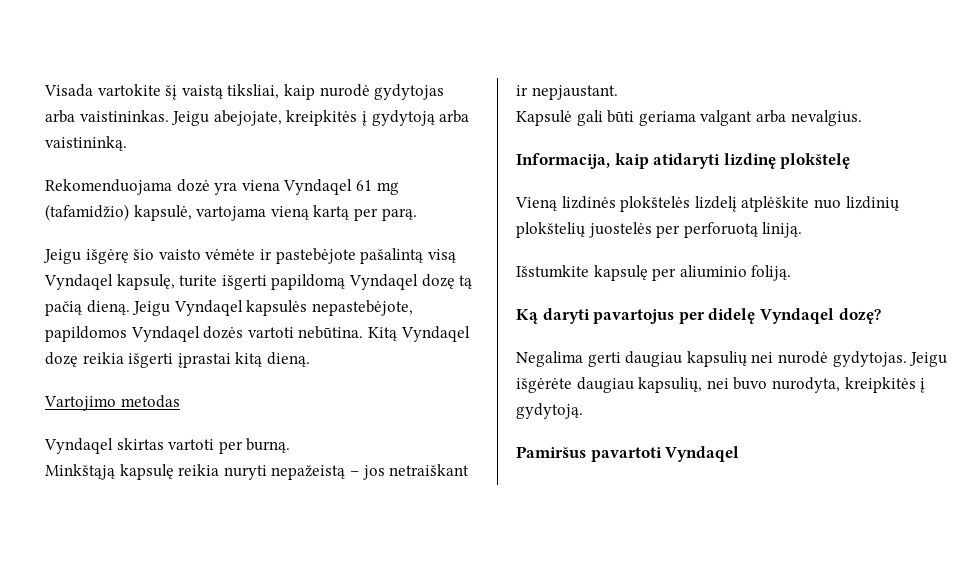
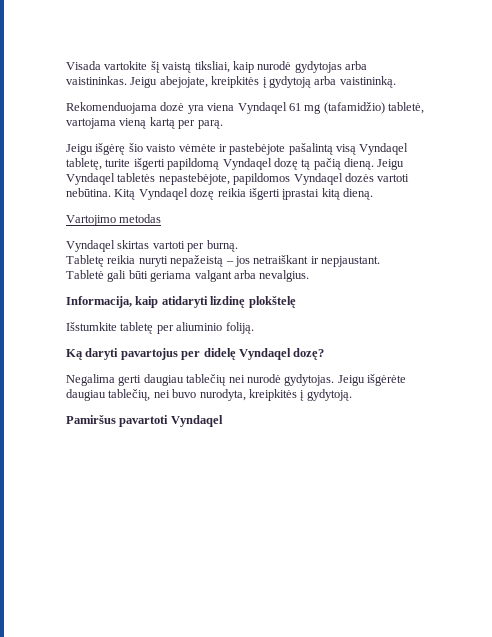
[133,205,192,221] kapsulė, -> [388,102,424,114] tabletė,
[116,274,175,290] kapsulę, -> [66,158,102,170] tabletę,
[246,300,308,316] kapsulės -> [117,173,156,182] tabletės
[45,464,174,480] Minkštąją kapsulę -> [66,255,104,267] Tabletę
[516,110,572,126] Kapsulė -> [66,270,104,279] Tabletė
[515,196,899,212] [516,222,803,238] // Vieną lizdinės plokštelės lizdelį atplėškite nuo lizdinių plokštelių juostelės per perforuotą liniją. -> (296, 302) none
[593,265,648,281] kapsulę -> [120,322,154,334] tabletę
[686,351,747,367] kapsulių -> [186,374,227,386] tablečių
[638,377,703,393] kapsulių, -> [108,389,151,401] tablečių,

